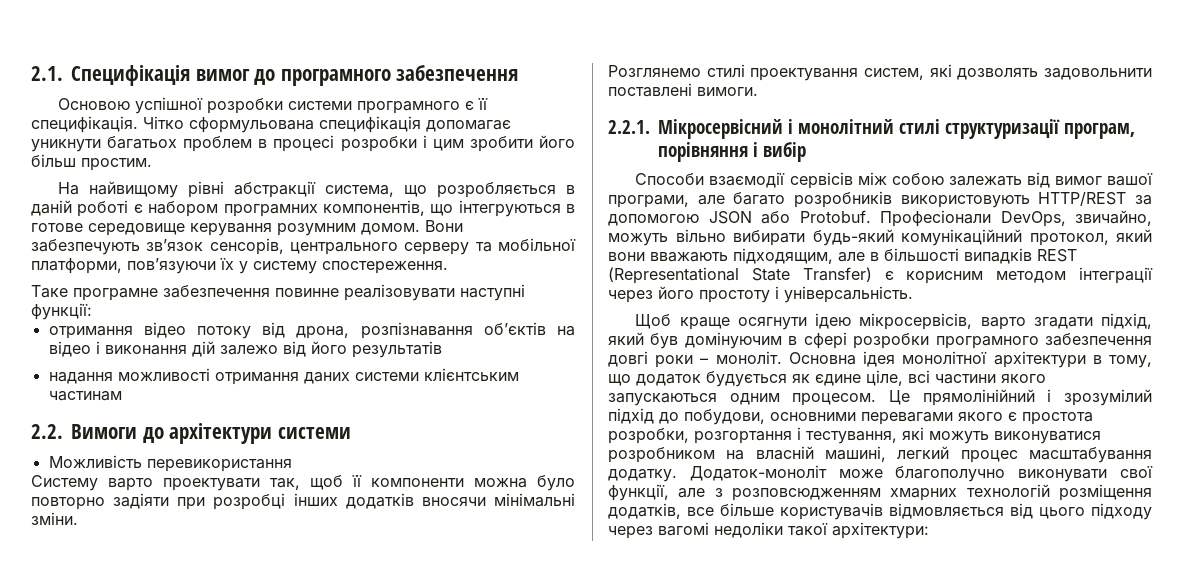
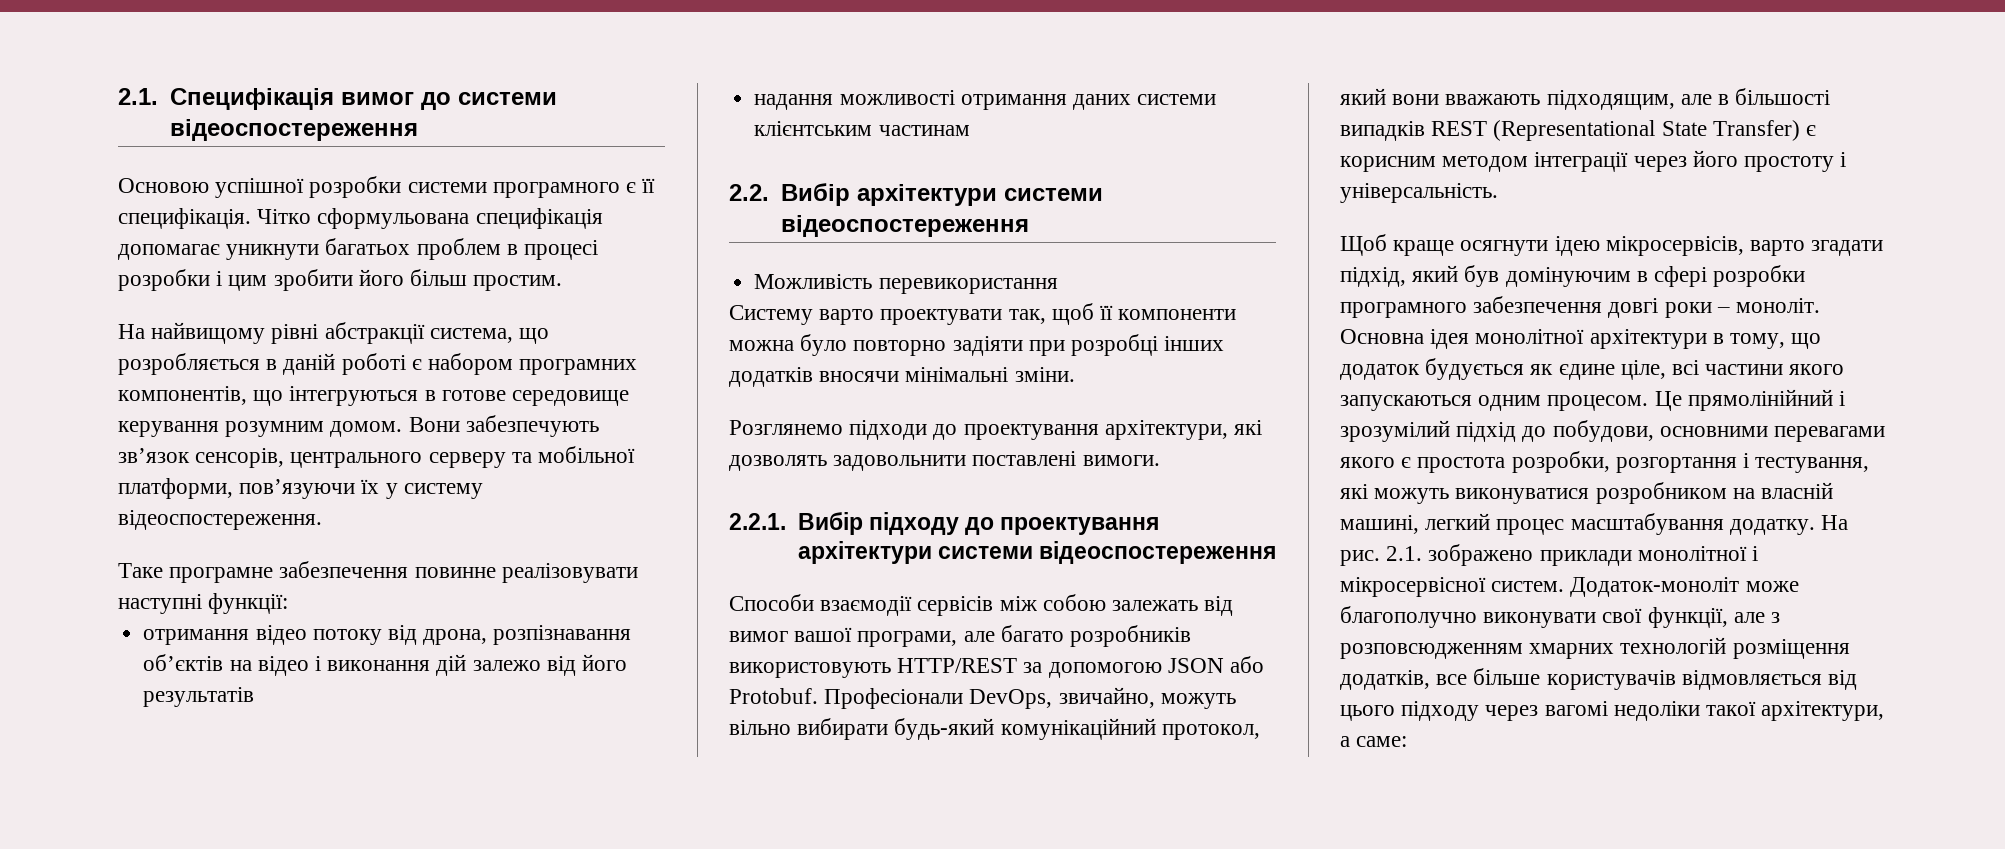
[280,65,519,86] програмного забезпечення -> [457,92,557,105] [169,119,418,141] системи відеоспостереження
[322,261,448,274] спостереження. -> [118,510,322,530] відеоспостереження.
[71,423,351,444] Вимоги до архітектури системи -> [780,183,1103,206] [780,215,1029,237] Вибір архітектури системи відеоспостереження
[706,64,924,81] стилі проектування систем, -> [849,420,1228,440] підходи до проектування архітектури,
[658,119,1135,139] [658,142,806,162] Мікросервісний і монолітний стилі структуризації програм, порівняння і вибір -> [797,512,1160,535] [797,541,1276,564] Вибір підходу до проектування архітектури системи відеоспостереження
(677, 475) none -> [1821,515,1849,530] [1340,544,1759,566] [1340,577,1565,597] На рис. 2.1. зображено приклади монолітної і мікросервісної систем.
[832,522,929,539] архітектури: -> [1761,701,1885,721] [1340,736,1408,747] архітектури, а саме:

